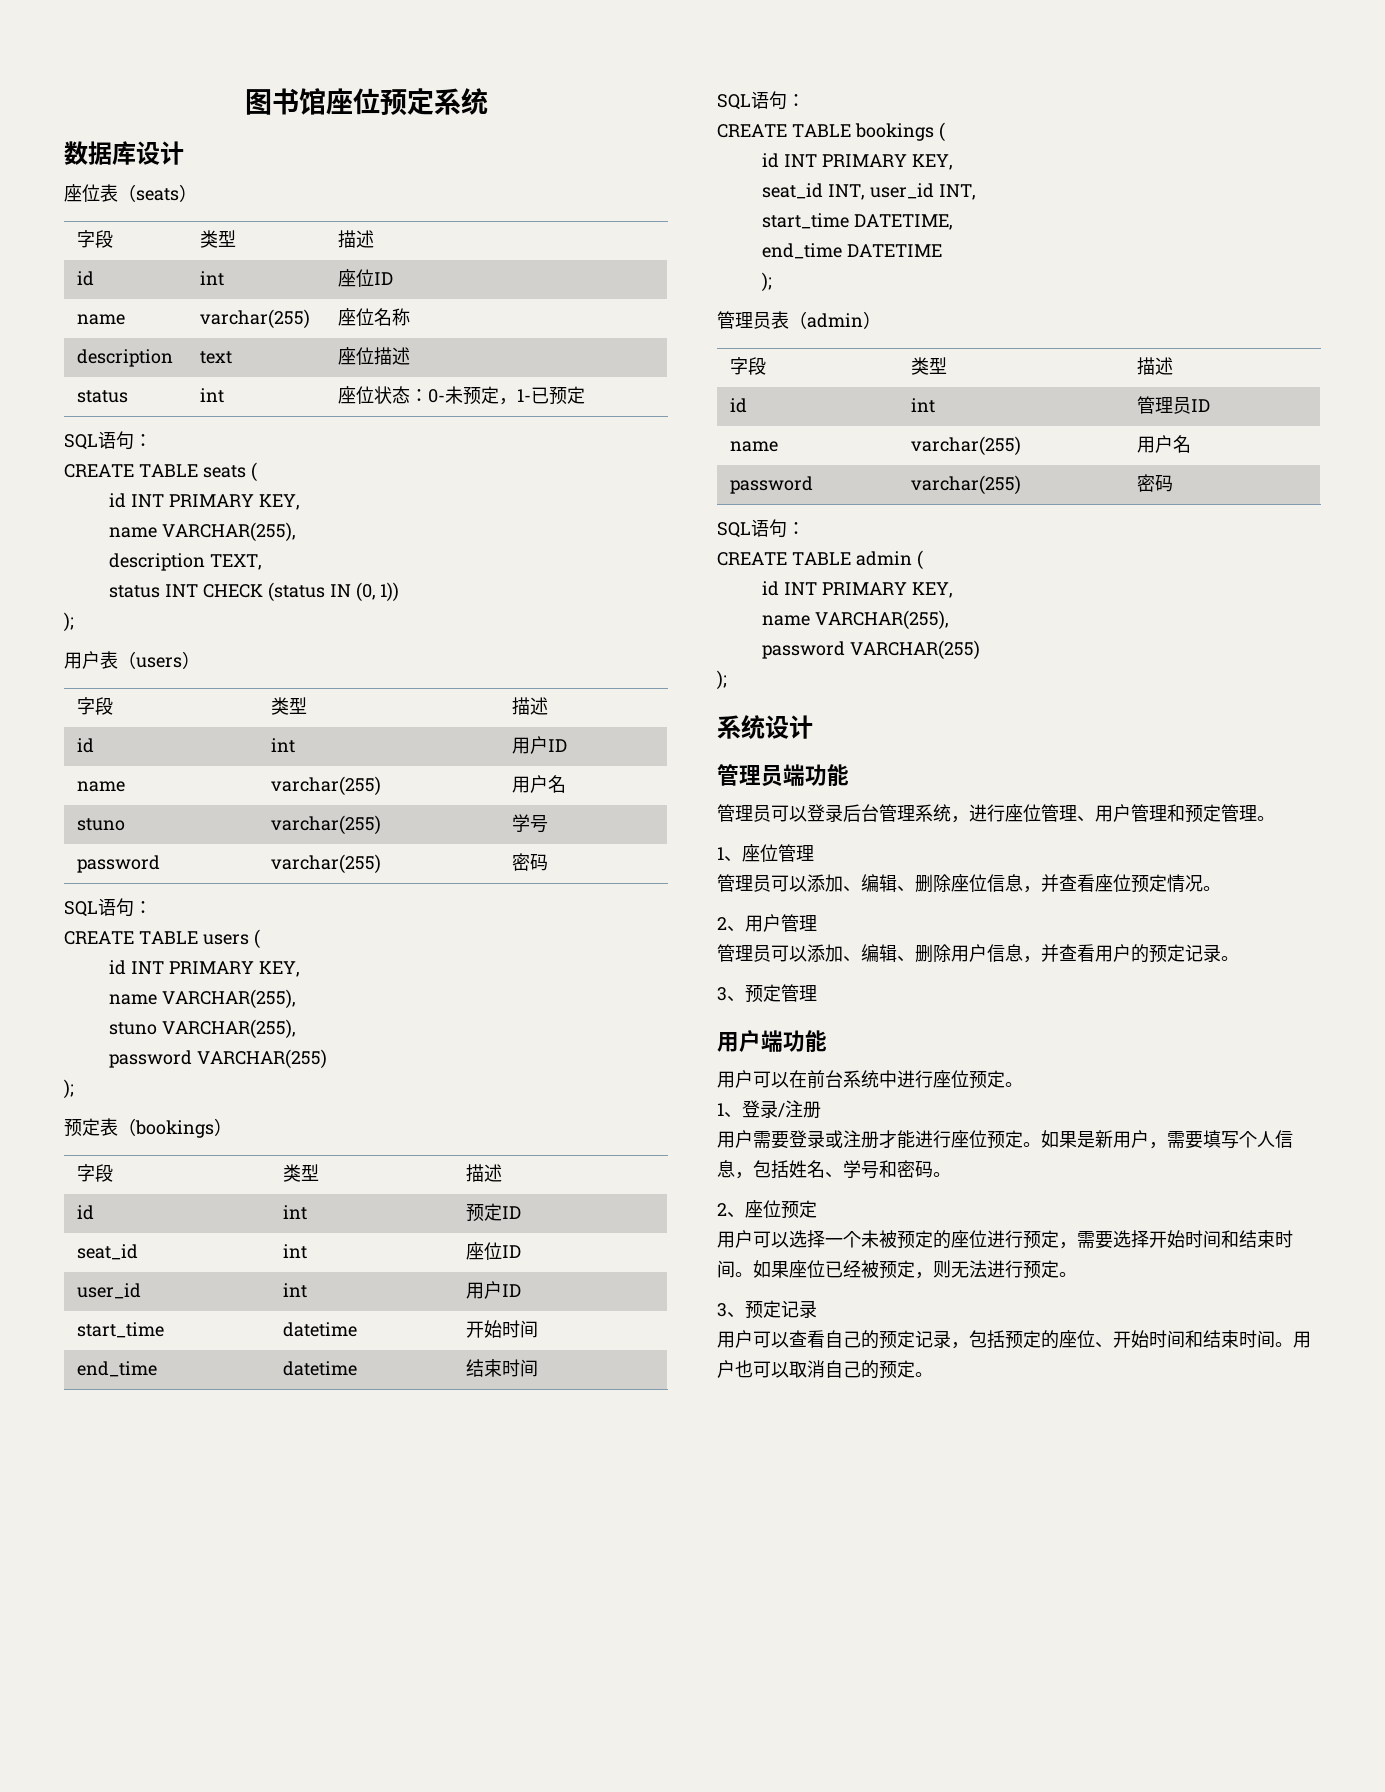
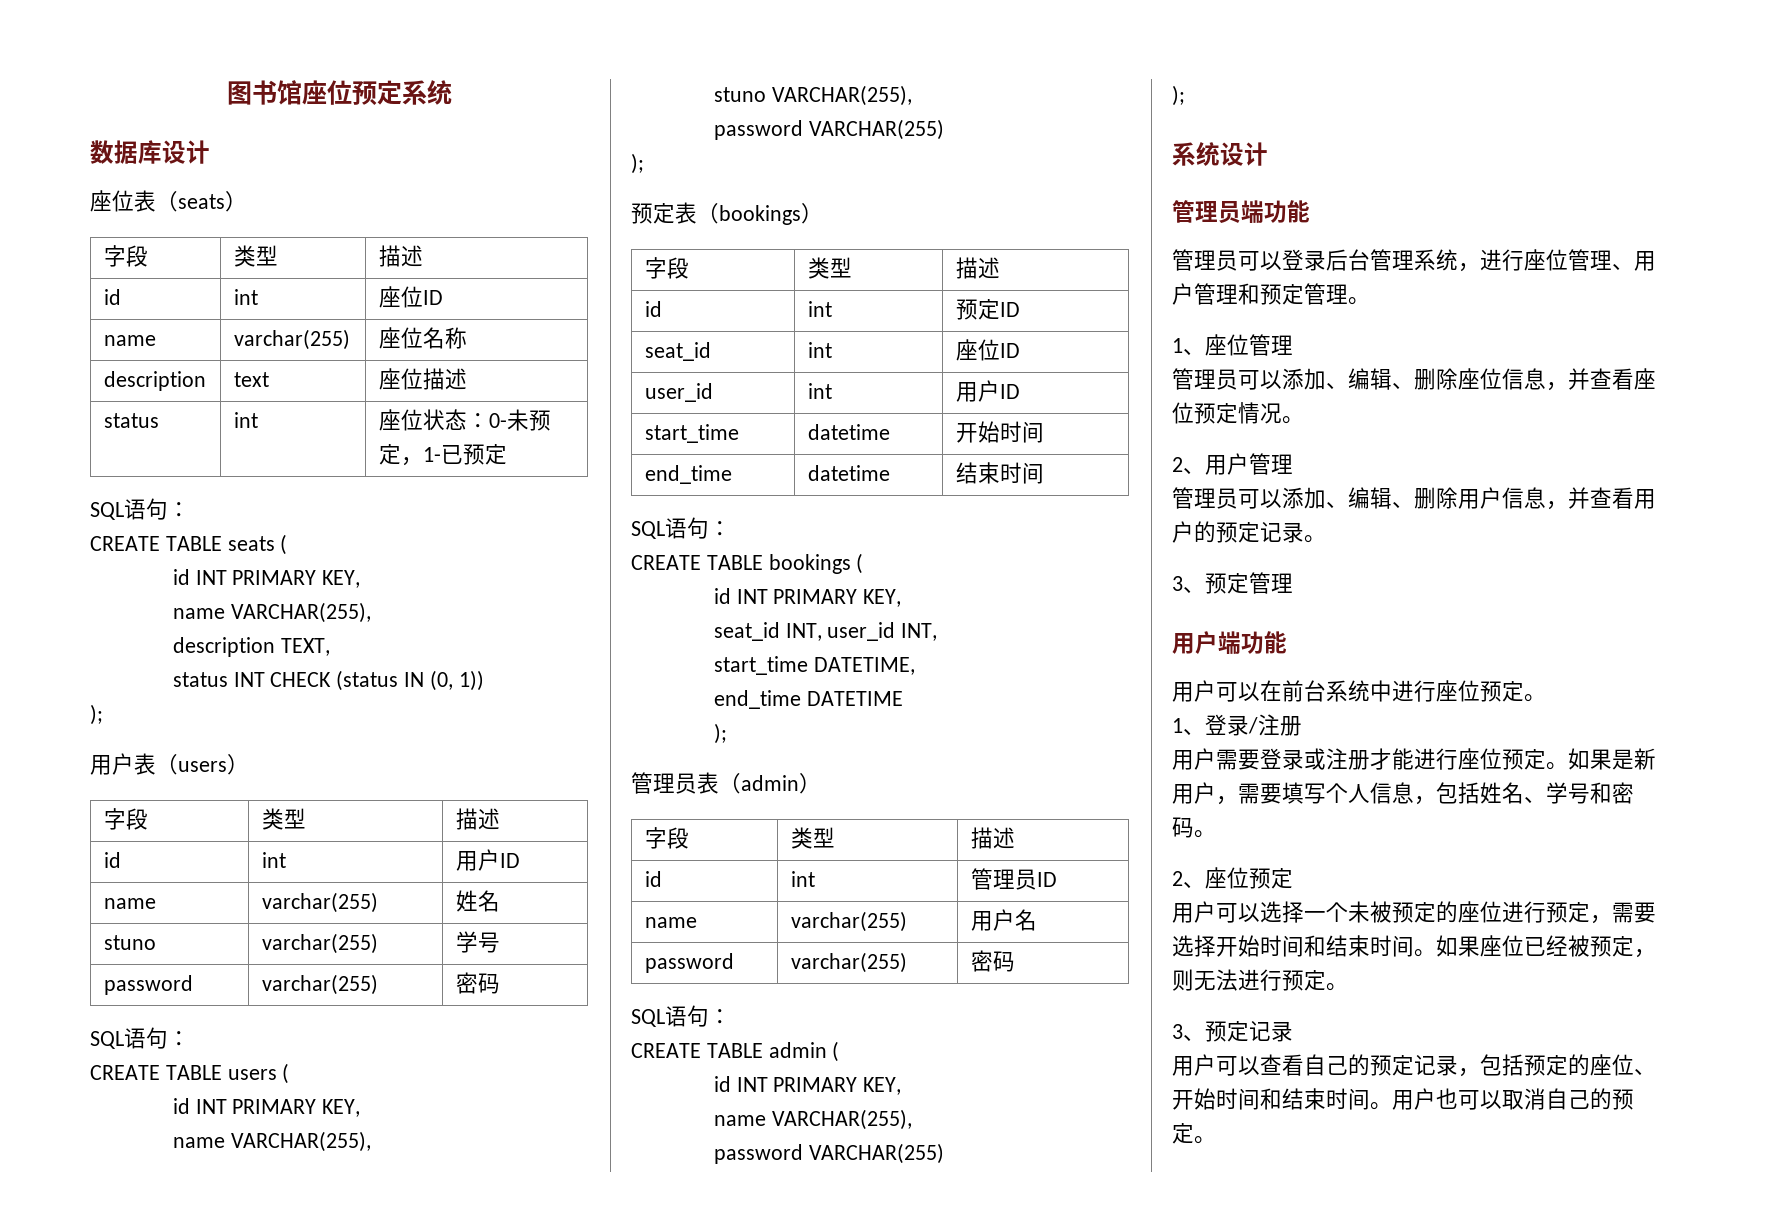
[512,775,549,793] 用户 -> [455,890,478,912] 姓

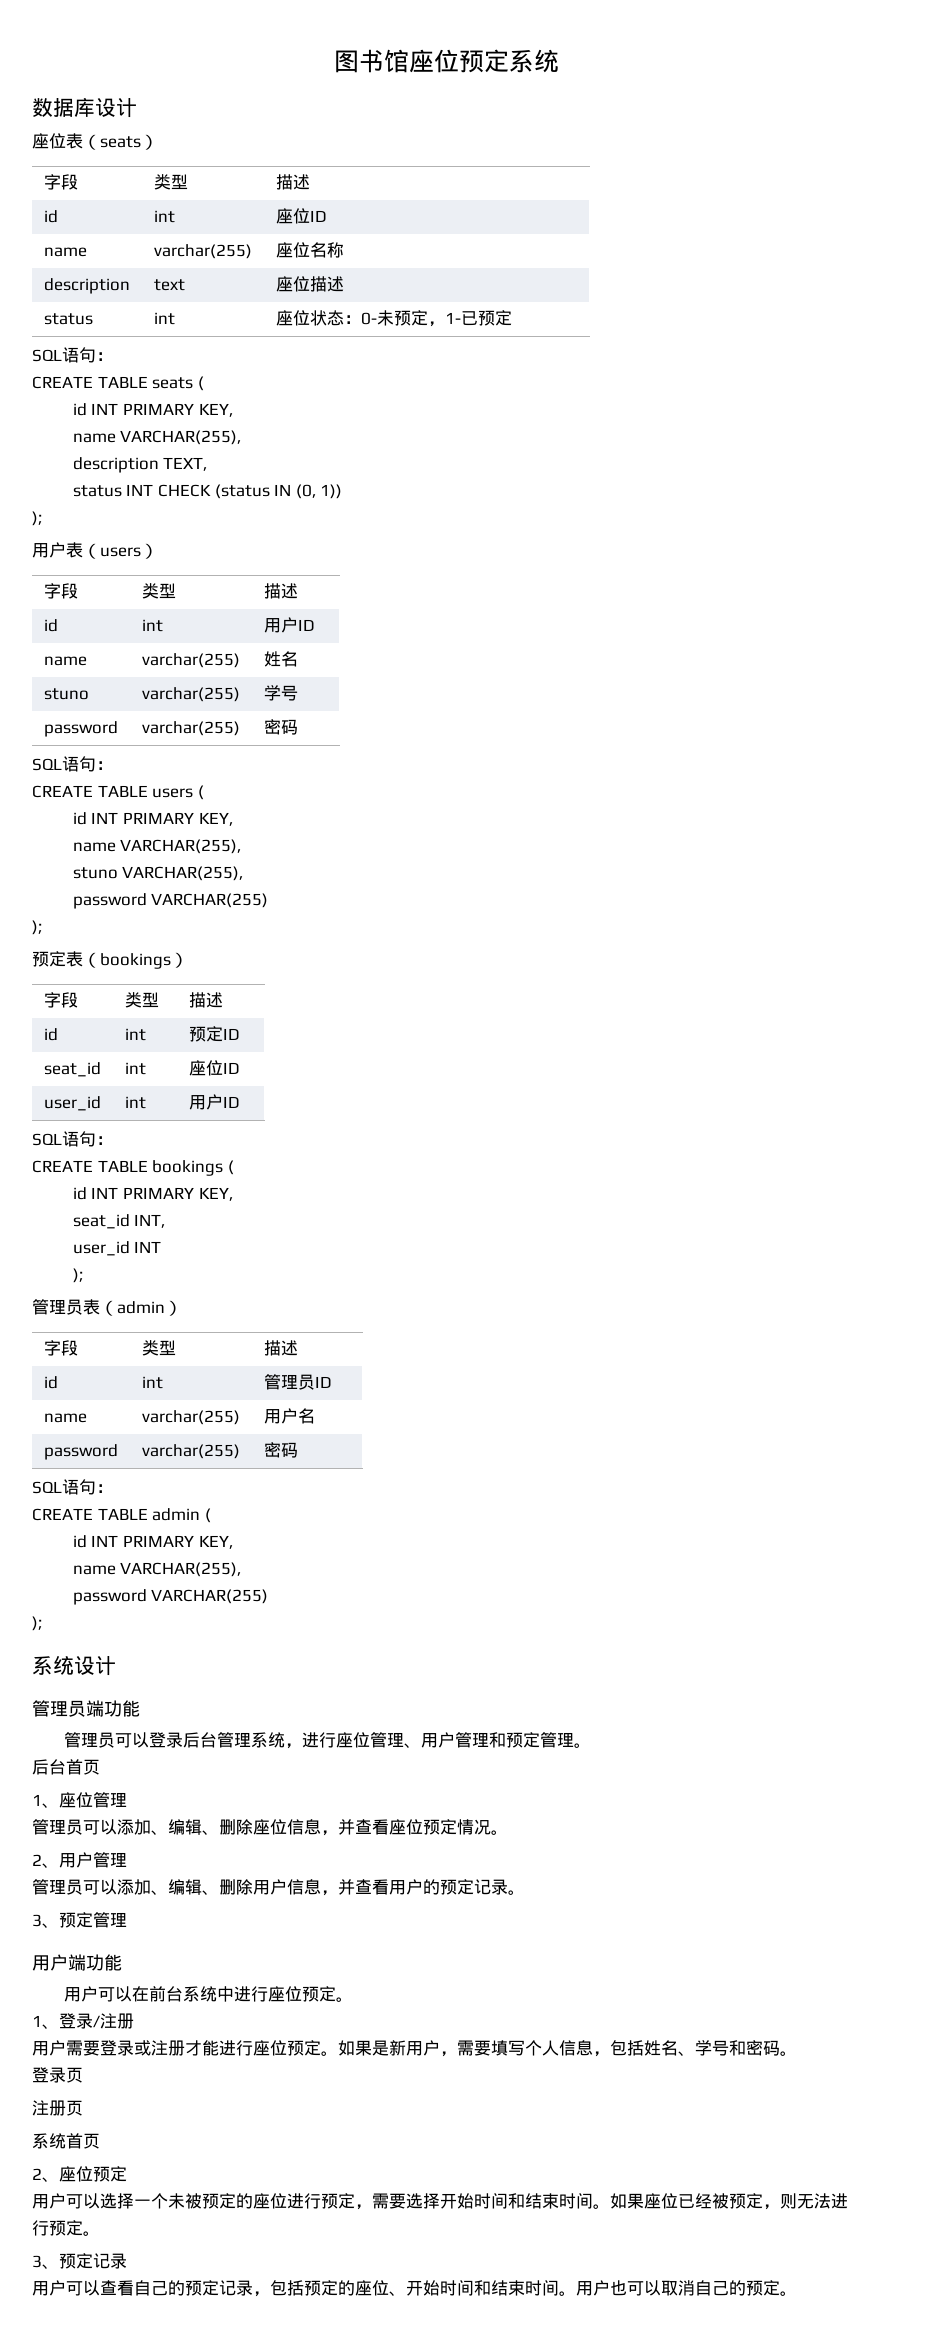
[644,424,739,443] [807,424,890,440] [955,421,1044,443] [644,465,732,484] [807,465,890,481] [955,462,1044,484] // start_time | datetime | 开始时间 // end_time | datetime | 结束时间 -> (240, 1102) none
[827,622,938,641] [713,656,915,675] [713,690,903,709] user_id INT, // start_time DATETIME, // end_time DATETIME -> [72,1241,162,1256] // user_id INT
(1370, 301) none -> [32,1759,100,1775] // 后台首页
(1216, 834) none -> [32,2067,83,2083] [32,2100,83,2116] [32,2133,100,2149] // 登录页 // 注册页 // 系统首页

